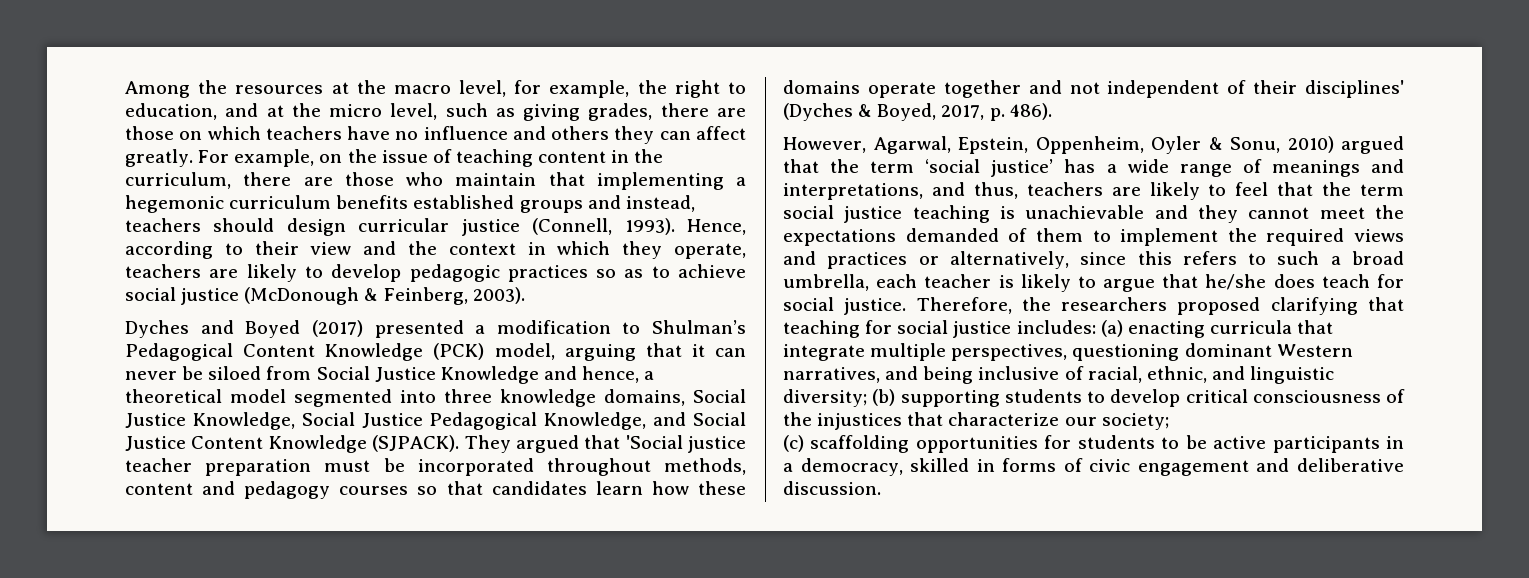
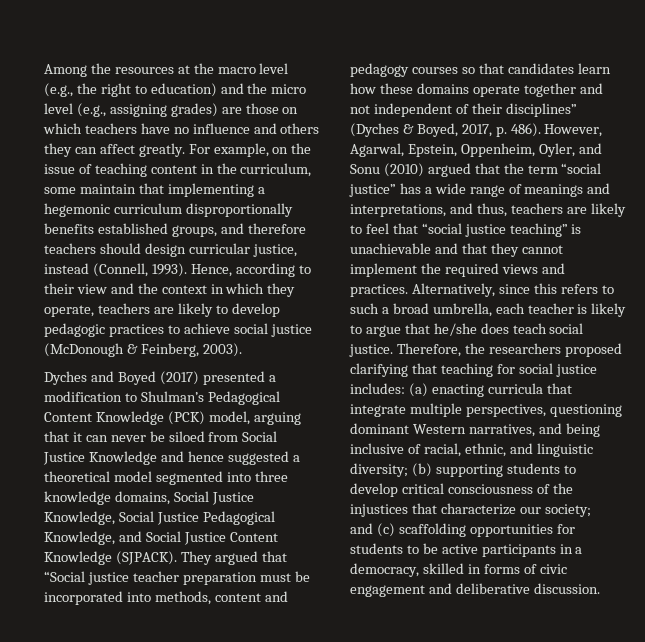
[459,80,746,98] [125,103,709,121] level, for example, the right to education, and at the micro level, such as giving grades, there -> [259,63,289,74] [44,83,307,97] [44,103,218,117] level (e.g., the right to education) and the micro level (e.g., assigning grades)
[243,172,443,186] there are those who -> [44,187,76,194] some
(332, 202) none -> [185,203,293,217] disproportionally
[519,195,695,213] groups and instead, -> [171,223,306,237] groups, and therefore
[461,219,520,236] justice -> [252,244,297,257] [44,263,89,274] justice, instead
[596,269,644,278] so as -> (164, 330) none
[582,366,640,383] hence, -> [187,451,289,465] hence suggested
[625,435,683,449] 'Social -> [44,571,85,582] “Social
[546,458,651,476] throughout -> [126,592,151,602] into
[1305,80,1404,98] disciplines' -> [505,103,577,117] disciplines”
(1052, 111) // -> (541, 130) none
[1151,136,1334,154] Oyler & Sonu, 2010) -> [538,143,602,157] [350,163,424,177] Oyler, and Sonu (2010)
[925,159,1054,177] ‘social justice’ -> [561,163,602,174] [349,184,396,197] “social justice”
[1322,182,1404,196] [783,205,990,223] the term social justice teaching -> [421,223,568,237] “social justice teaching”
(1188, 212) none -> [461,243,487,254] that
[1319,205,1404,219] [783,228,1111,246] meet the expectations demanded of them to -> (563, 249) none
[827,251,1069,269] practices or alternatively, -> [350,283,495,297] practices. Alternatively,
[1377,274,1404,288] for -> (547, 328) none
(1169, 421) none -> [350,523,373,534] and

